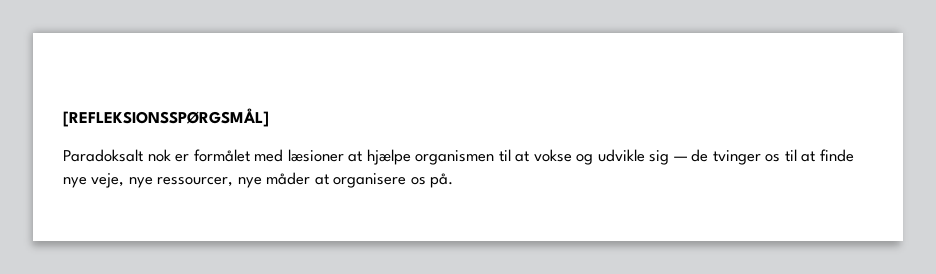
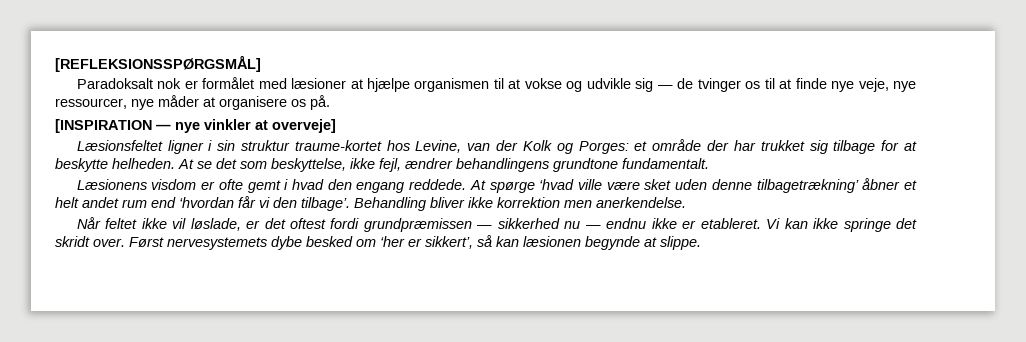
(454, 180) none -> [55,119,336,133] [76,139,917,154] [55,158,709,172] [76,178,917,193] [55,196,686,211] [76,217,918,232] [55,235,701,250] // [INSPIRATION — nye vinkler at overveje] // Læsionsfeltet ligner i sin struktur traume-kortet hos Levine, van der Kolk og Porges: et område der har trukket sig tilbage for at beskytte helheden. At se det som beskyttelse, ikke fejl, ændrer behandlingens grundtone fundamentalt. // Læsionens visdom er ofte gemt i hvad den engang reddede. At spørge ‘hvad ville være sket uden denne tilbagetrækning’ åbner et helt andet rum end ‘hvordan får vi den tilbage’. Behandling bliver ikke korrektion men anerkendelse. // Når feltet ikke vil løslade, er det oftest fordi grundpræmissen — sikkerhed nu — endnu ikke er etableret. Vi kan ikke springe det skridt over. Først nervesystemets dybe besked om ‘her er sikkert’, så kan læsionen begynde at slippe.

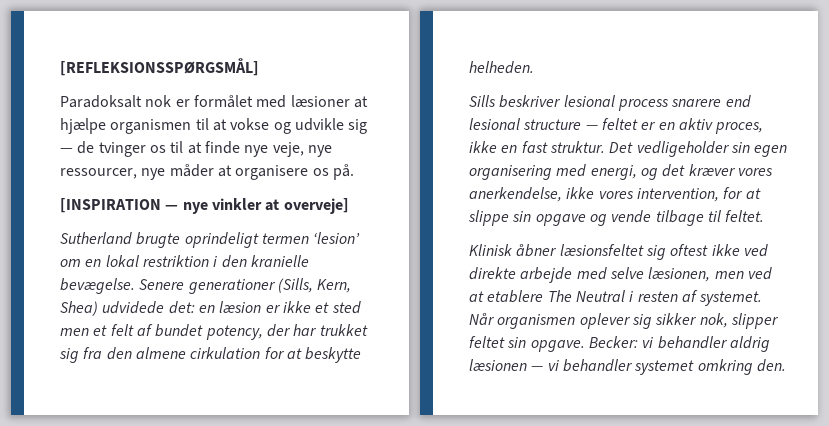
[76,139,917,154] [55,158,709,172] [76,178,917,193] [55,196,686,211] [76,217,918,232] [55,235,701,250] Læsionsfeltet ligner i sin struktur traume-kortet hos Levine, van der Kolk og Porges: et område der har trukket sig tilbage for at beskytte helheden. At se det som beskyttelse, ikke fejl, ændrer behandlingens grundtone fundamentalt. // Læsionens visdom er ofte gemt i hvad den engang reddede. At spørge ‘hvad ville være sket uden denne tilbagetrækning’ åbner et helt andet rum end ‘hvordan får vi den tilbage’. Behandling bliver ikke korrektion men anerkendelse. // Når feltet ikke vil løslade, er det oftest fordi grundpræmissen — sikkerhed nu — endnu ikke er etableret. Vi kan ikke springe det skridt over. Først nervesystemets dybe besked om ‘her er sikkert’, så kan læsionen begynde at slippe. -> [60,232,361,248] [60,255,309,268] [60,278,352,294] [60,301,361,316] [60,324,368,340] [59,347,362,363] [469,61,534,74] [469,95,751,111] [469,118,764,134] [469,141,788,157] [469,164,773,180] [469,187,761,202] [468,210,765,226] [469,244,768,260] [469,267,772,283] [469,290,763,306] [469,313,779,329] [469,336,770,352] [469,359,786,375] Sutherland brugte oprindeligt termen ‘lesion’ om en lokal restriktion i den kranielle bevægelse. Senere generationer (Sills, Kern, Shea) udvidede det: en læsion er ikke et sted men et felt af bundet potency, der har trukket sig fra den almene cirkulation for at beskytte helheden. // Sills beskriver lesional process snarere end lesional structure — feltet er en aktiv proces, ikke en fast struktur. Det vedligeholder sin egen organisering med energi, og det kræver vores anerkendelse, ikke vores intervention, for at slippe sin opgave og vende tilbage til feltet. // Klinisk åbner læsionsfeltet sig oftest ikke ved direkte arbejde med selve læsionen, men ved at etablere The Neutral i resten af systemet. Når organismen oplever sig sikker nok, slipper feltet sin opgave. Becker: vi behandler aldrig læsionen — vi behandler systemet omkring den.

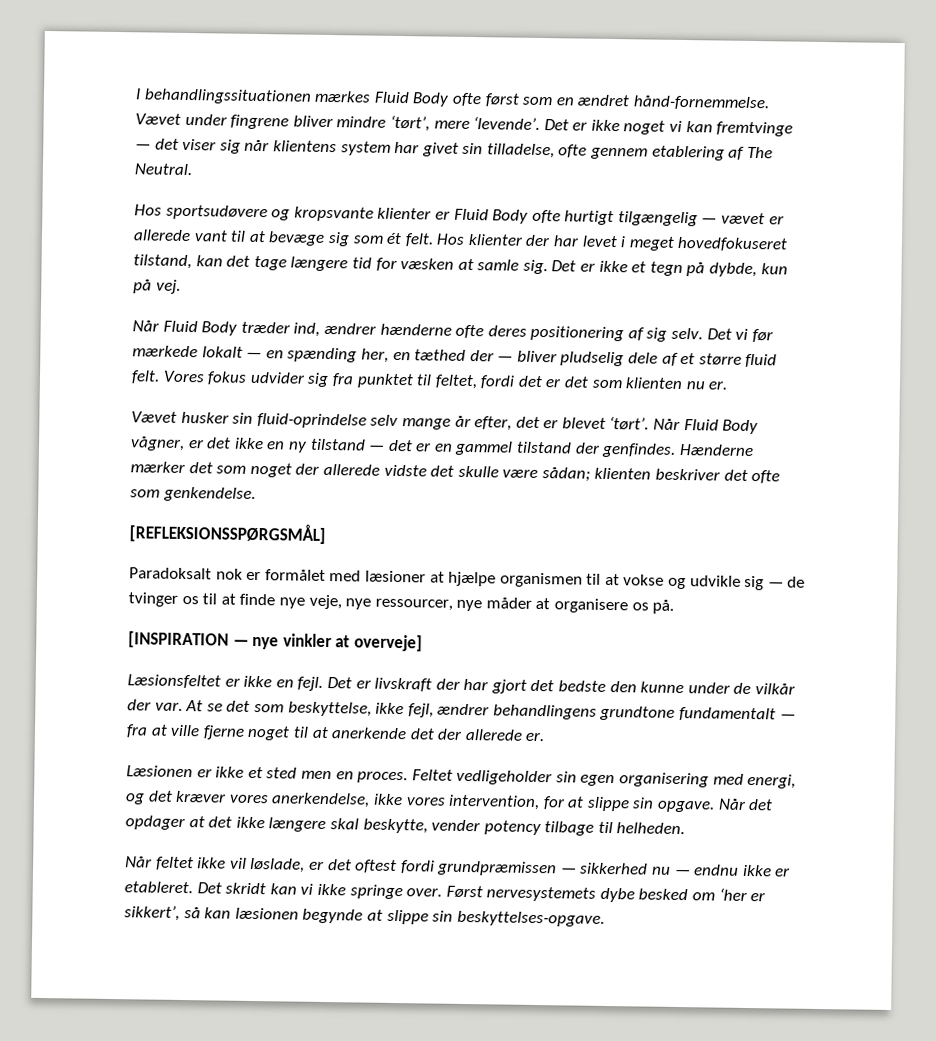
(60, 67) none -> [135,88,770,111] [135,113,794,137] [135,138,773,161] [134,163,193,176] [134,204,784,227] [133,229,789,252] [133,254,788,278] [133,279,181,294] [132,320,773,343] [132,345,778,368] [131,370,729,390] [131,411,759,435] [130,436,754,458] [130,461,781,484] [130,486,256,502] I behandlingssituationen mærkes Fluid Body ofte først som en ændret hånd-fornemmelse. Vævet under fingrene bliver mindre ‘tørt’, mere ‘levende’. Det er ikke noget vi kan fremtvinge — det viser sig når klientens system har givet sin tilladelse, ofte gennem etablering af The Neutral. // Hos sportsudøvere og kropsvante klienter er Fluid Body ofte hurtigt tilgængelig — vævet er allerede vant til at bevæge sig som ét felt. Hos klienter der har levet i meget hovedfokuseret tilstand, kan det tage længere tid for væsken at samle sig. Det er ikke et tegn på dybde, kun på vej. // Når Fluid Body træder ind, ændrer hænderne ofte deres positionering af sig selv. Det vi før mærkede lokalt — en spænding her, en tæthed der — bliver pludselig dele af et større fluid felt. Vores fokus udvider sig fra punktet til feltet, fordi det er det som klienten nu er. // Vævet husker sin fluid-oprindelse selv mange år efter, det er blevet ‘tørt’. Når Fluid Body vågner, er det ikke en ny tilstand — det er en gammel tilstand der genfindes. Hænderne mærker det som noget der allerede vidste det skulle være sådan; klienten beskriver det ofte som genkendelse. //
[60,232,361,248] [60,255,309,268] [60,278,352,294] [60,301,262,316] Sutherland brugte oprindeligt termen ‘lesion’ om en lokal restriktion i den kranielle bevægelse. Senere generationer (Sills, Kern, Shea) udvidede det: en læsion -> [127,674,796,695] [127,699,796,722] [126,724,546,742] [126,765,193,778] Læsionsfeltet er ikke en fejl. Det er livskraft der har gjort det bedste den kunne under de vilkår der var. At se det som beskyttelse, ikke fejl, ændrer behandlingens grundtone fundamentalt — fra at ville fjerne noget til at anerkende det der allerede er. // Læsionen
[93,324,368,340] [59,347,362,363] [469,61,534,74] [469,95,751,111] [469,118,764,134] [469,141,634,153] et felt af bundet potency, der har trukket sig fra den almene cirkulation for at beskytte helheden. // Sills beskriver lesional process snarere end lesional structure — feltet er en aktiv proces, ikke en fast struktur. Det -> [335,769,453,784] en proces. Feltet
[535,210,765,226] [469,244,768,260] [469,267,772,283] [469,290,763,306] [469,313,779,329] [469,336,770,352] [469,359,786,375] opgave og vende tilbage til feltet. // Klinisk åbner læsionsfeltet sig oftest ikke ved direkte arbejde med selve læsionen, men ved at etablere The Neutral i resten af systemet. Når organismen oplever sig sikker nok, slipper feltet sin opgave. Becker: vi behandler aldrig læsionen — vi behandler systemet omkring den. -> [657,798,774,813] [125,815,686,836] [125,856,791,877] [124,881,766,903] [124,905,605,927] opgave. Når det opdager at det ikke længere skal beskytte, vender potency tilbage til helheden. // Når feltet ikke vil løslade, er det oftest fordi grundpræmissen — sikkerhed nu — endnu ikke er etableret. Det skridt kan vi ikke springe over. Først nervesystemets dybe besked om ‘her er sikkert’, så kan læsionen begynde at slippe sin beskyttelses-opgave.

